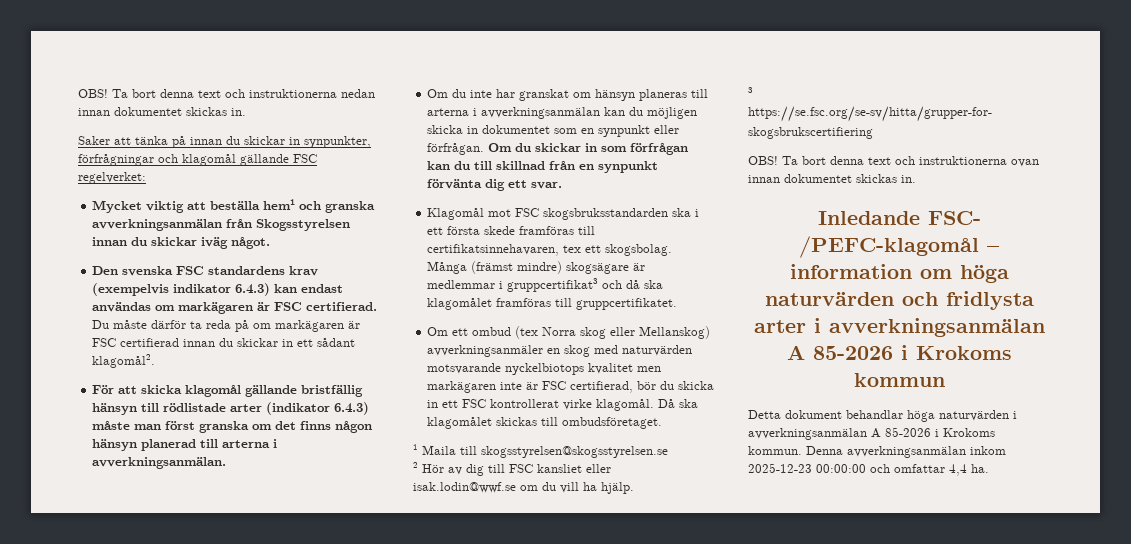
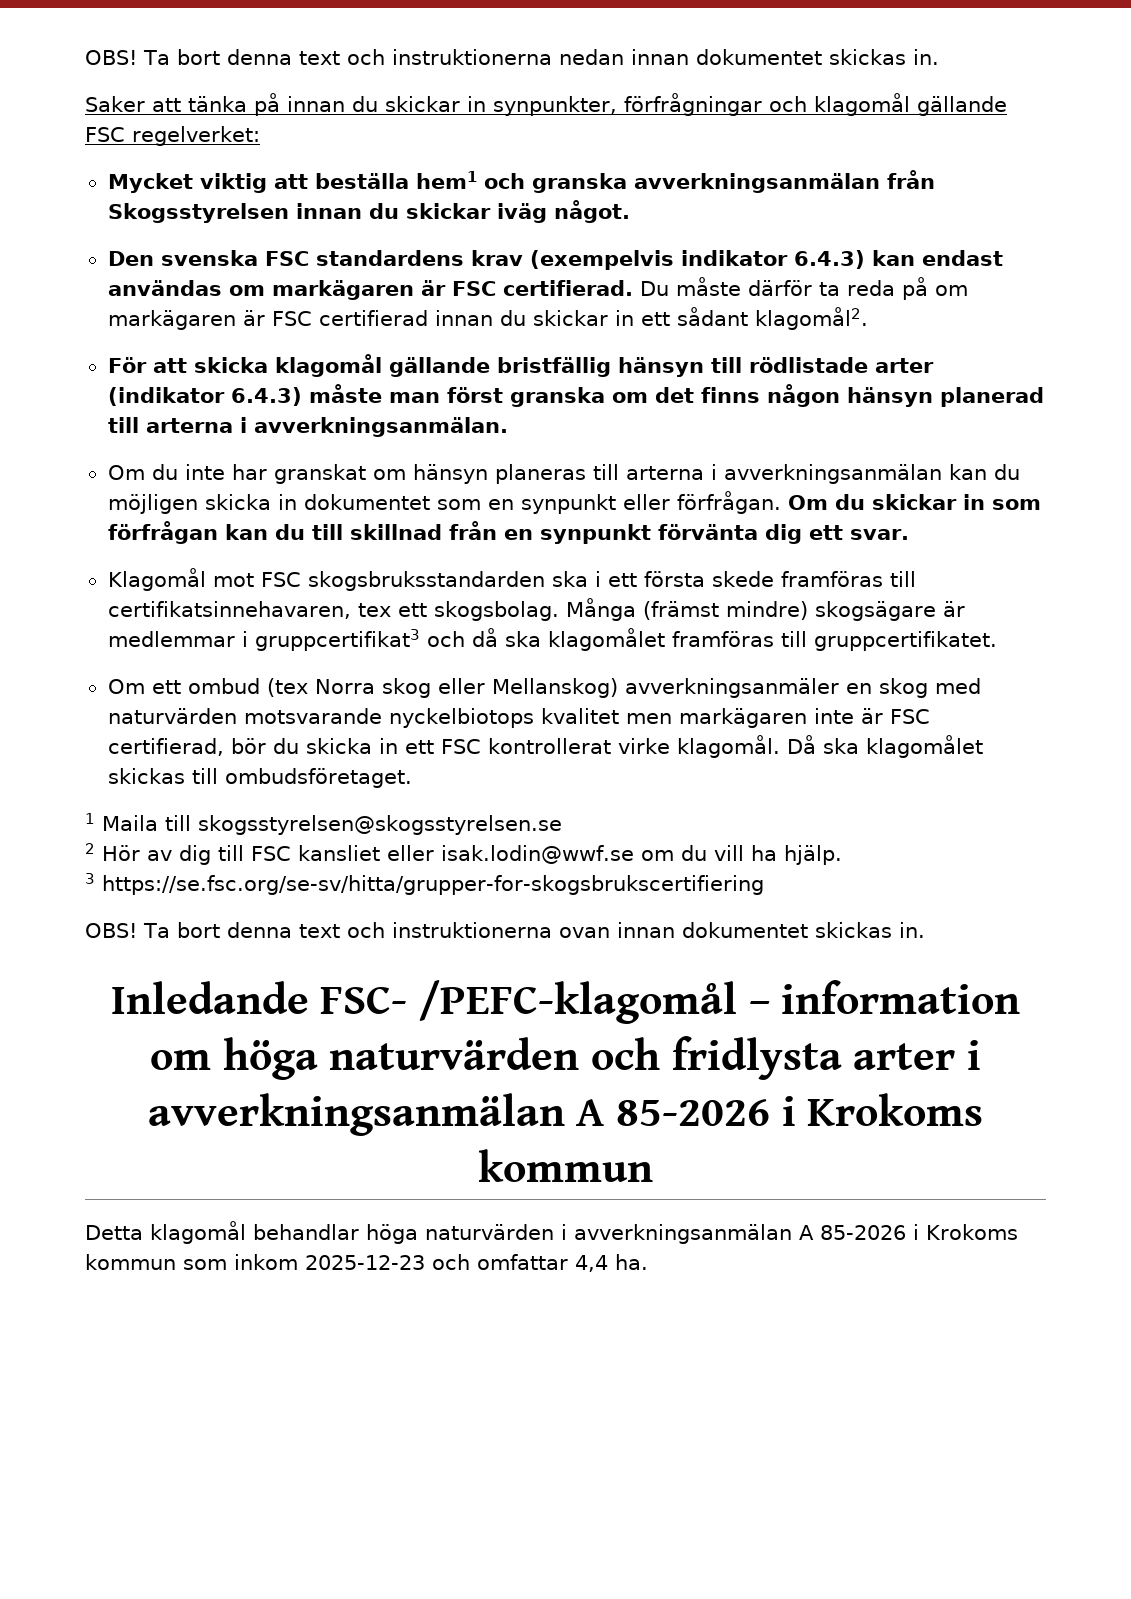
[785,410,842,419] dokument -> [150,1221,246,1244] klagomål
[748,446,966,458] kommun. Denna avverkningsanmälan -> [85,1254,227,1270] kommun som
[816,464,866,473] 00:00:00 -> (425, 1262) none

